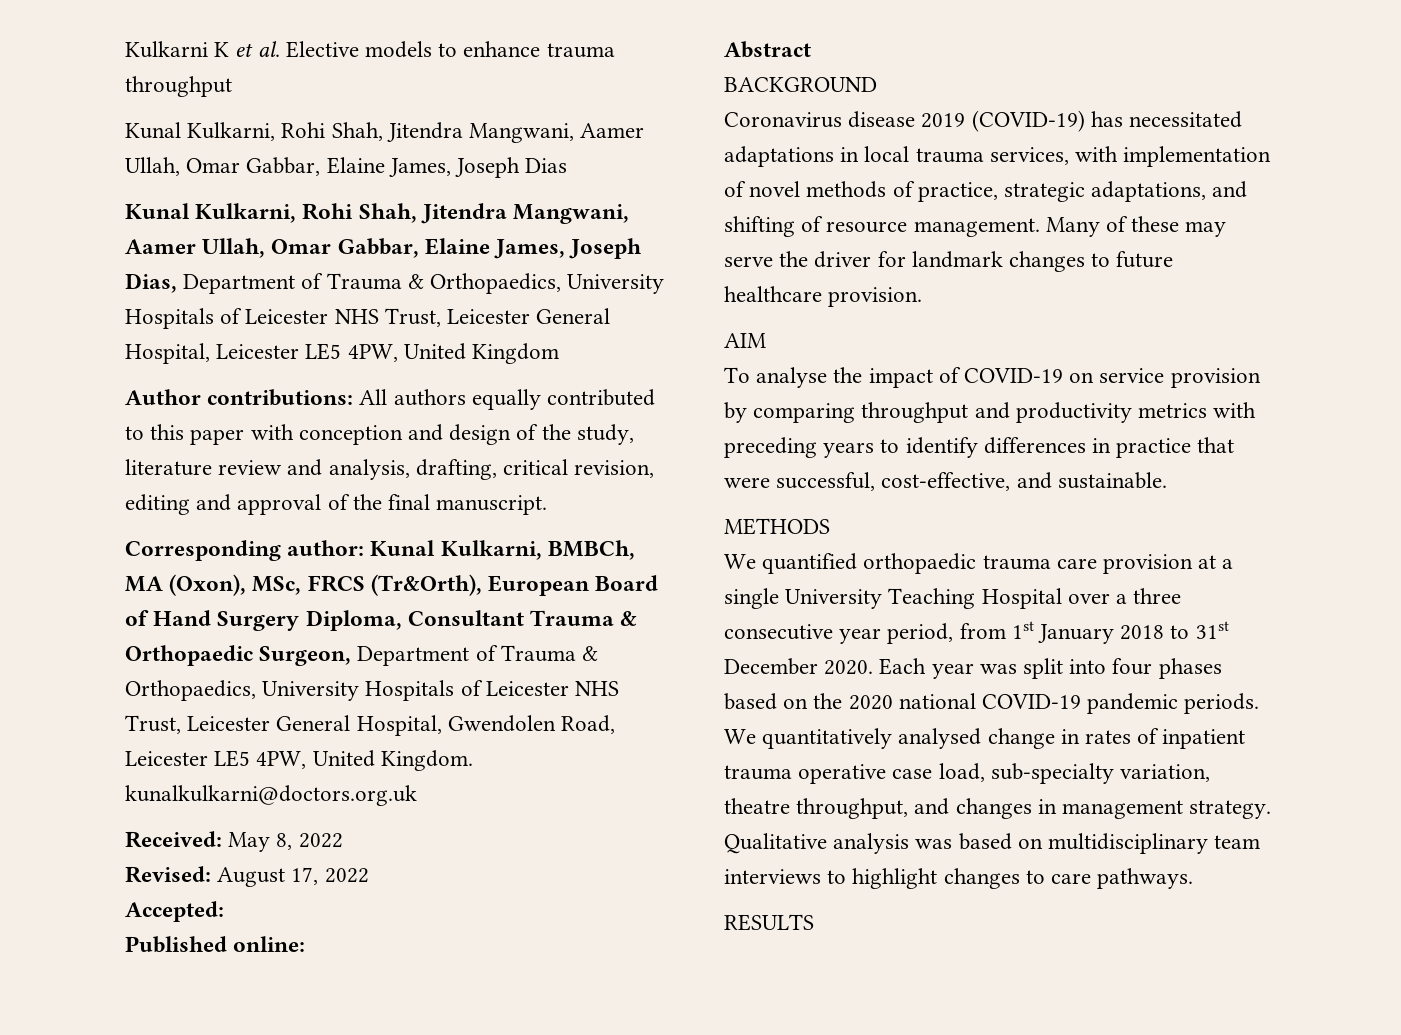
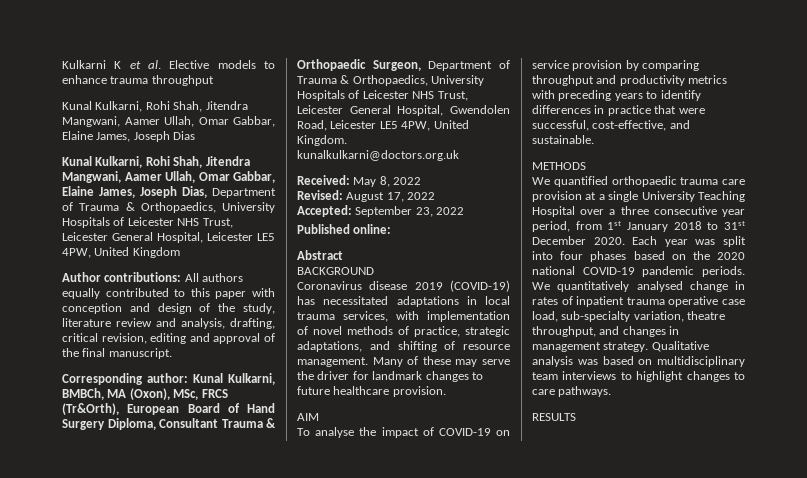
(224, 911) none -> [355,206,465,217] September 23, 2022

